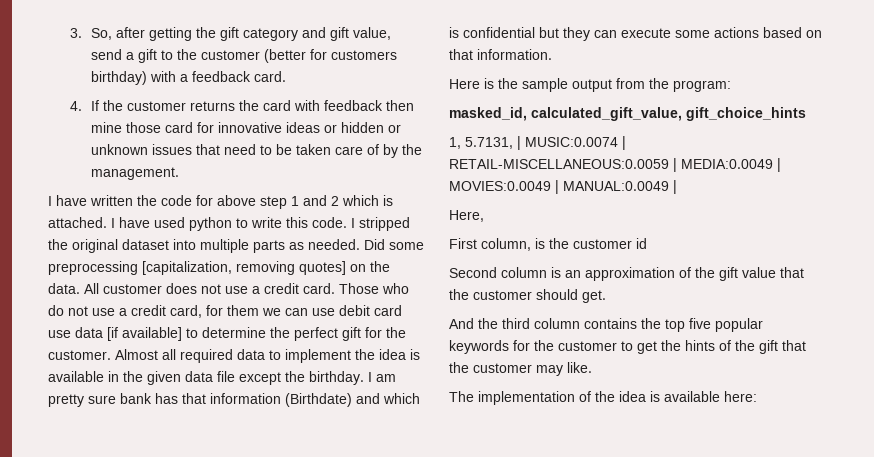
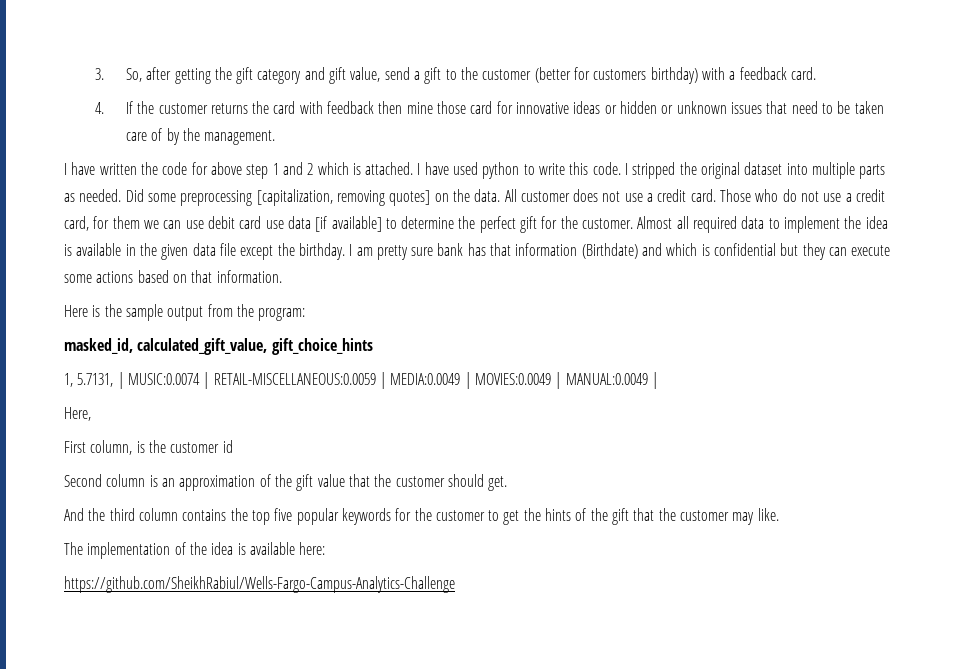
(757, 396) none -> [64,576,455,593] // https://github.com/SheikhRabiul/Wells-Fargo-Campus-Analytics-Challenge

